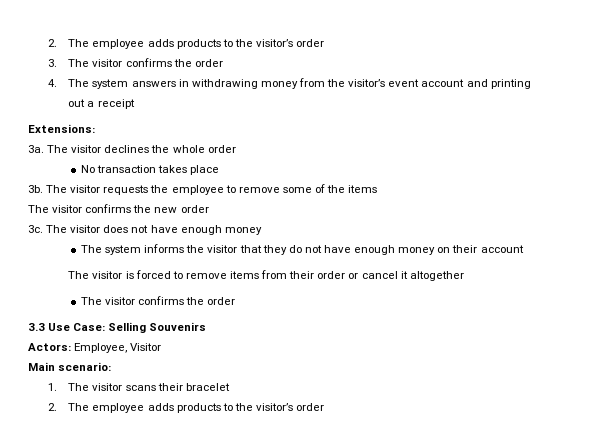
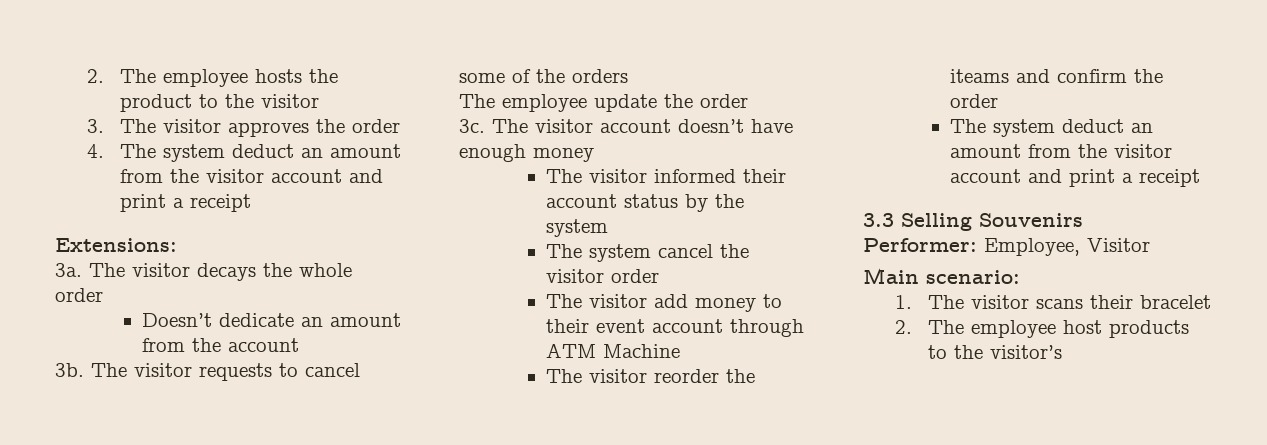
[48,39,325,49] 2. The employee adds products to the visitor’s order -> [87,69,338,87] [119,94,319,112] 2. The employee hosts the product to the visitor
[125,58,172,67] confirms -> [227,122,309,137] approves
[131,78,531,89] [68,99,86,107] answers in withdrawing money from the visitor’s event account and printing out -> [231,144,401,158] [119,169,383,183] [119,194,166,212] deduct an amount from the visitor account and print
[104,145,150,153] declines -> [197,263,256,281] decays
[81,165,220,175] No transaction takes place -> [142,313,402,327] [142,338,300,352] Doesn’t dedicate an amount from the account
[150,185,280,195] the employee to remove -> [279,363,360,377] to cancel
[348,185,378,193] [28,204,178,213] items // The visitor confirms the new -> [572,69,628,83] [459,94,693,112] orders // The employee update the
[103,225,149,233] does not -> [600,119,744,133] account doesn’t
[105,244,524,255] [68,270,464,281] [81,296,236,305] system informs the visitor that they do not have enough money on their account // The visitor is forced to remove items from their order or cancel it altogether // The visitor confirms the order -> [589,169,787,183] [546,194,745,212] [546,219,609,237] [546,244,750,262] [546,269,660,283] [546,294,783,312] [546,319,805,337] [546,343,681,358] [546,369,756,383] [950,69,1164,83] [950,94,999,108] [950,119,1154,137] [950,144,1173,158] [950,169,1201,187] visitor informed their account status by the system // The system cancel the visitor order // The visitor add money to their event account through ATM Machine // The visitor reorder the iteams and confirm the order // The system deduct an amount from the visitor account and print a receipt
[48,323,106,331] Use Case: -> (894, 220) none
[28,343,71,351] Actors: -> [863,238,977,252] Performer:
[147,403,325,413] adds products to the visitor’s order -> [1062,320,1189,338] [927,345,1062,359] host products to the visitor’s

